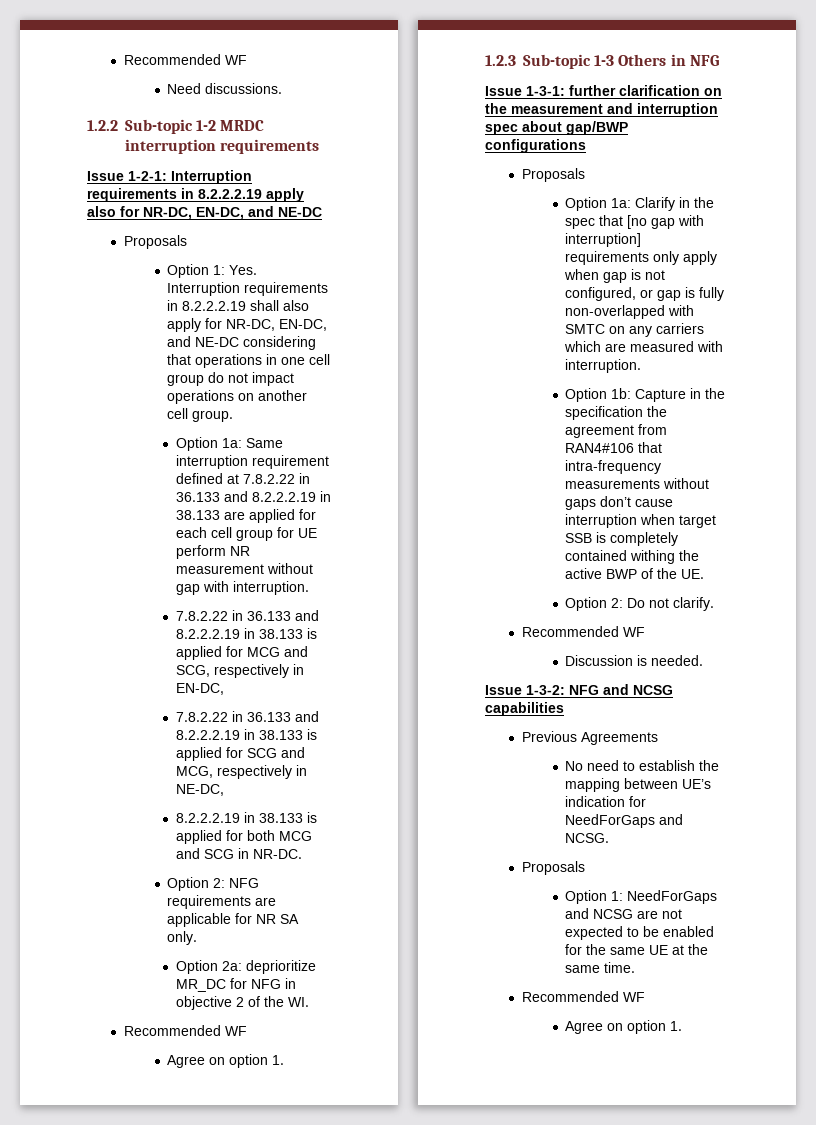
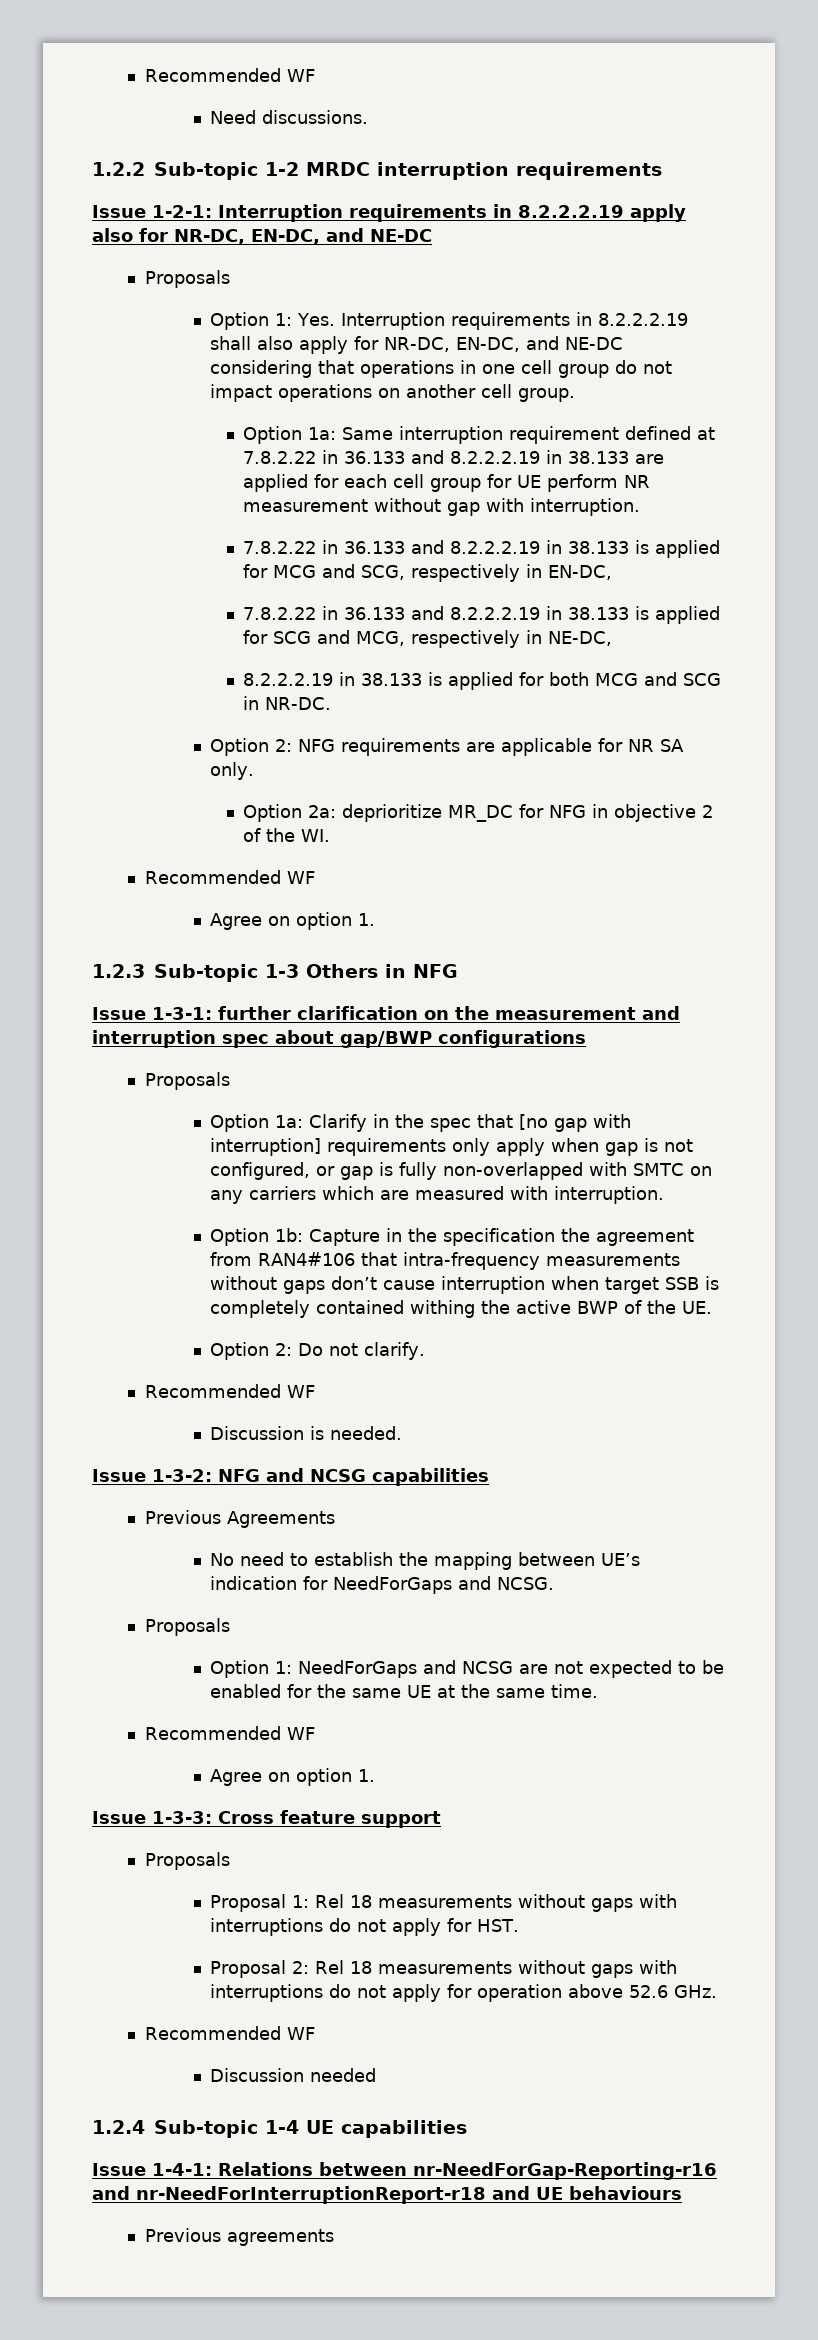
(683, 1026) none -> [92,1810,441,1828] [144,1852,230,1870] [210,1894,678,1912] [210,1918,520,1936] [210,1960,678,1978] [210,1984,718,2002] [144,2026,315,2040] [210,2068,377,2082] [92,2120,467,2138] [92,2162,717,2180] [92,2186,682,2204] [144,2228,334,2246] // Issue 1-3-3: Cross feature support // Proposals // Proposal 1: Rel 18 measurements without gaps with interruptions do not apply for HST. // Proposal 2: Rel 18 measurements without gaps with interruptions do not apply for operation above 52.6 GHz. // Recommended WF // Discussion needed // 1.2.4 Sub-topic 1-4 UE capabilities // Issue 1-4-1: Relations between nr-NeedForGap-Reporting-r16 and nr-NeedForInterruptionReport-r18 and UE behaviours // Previous agreements

